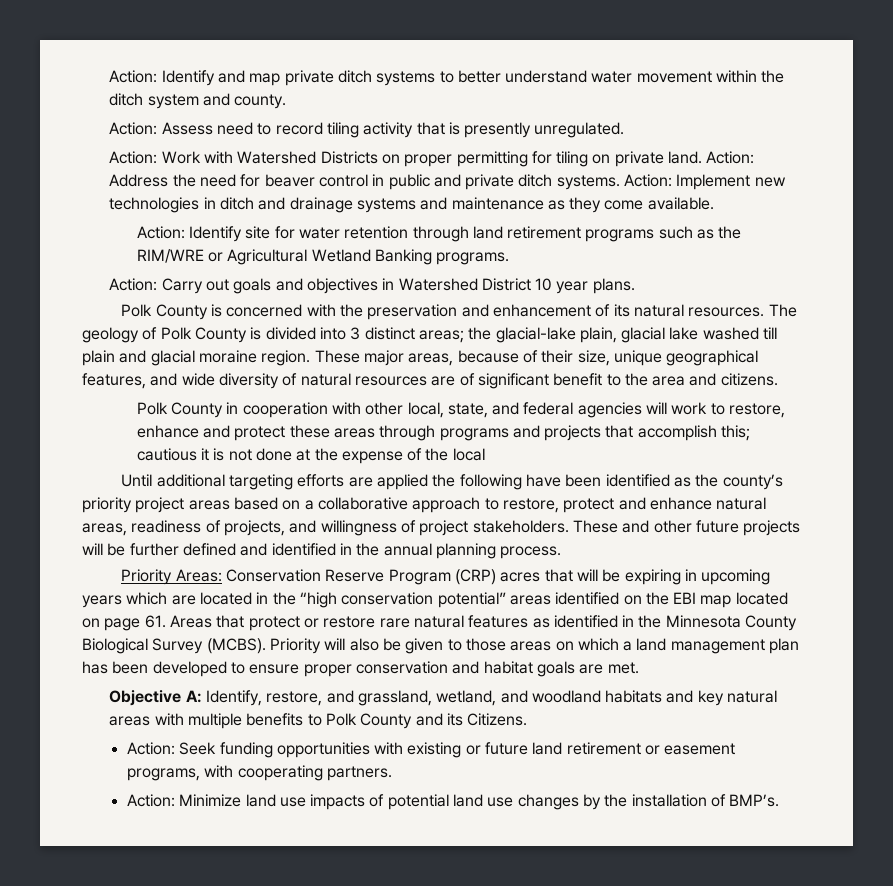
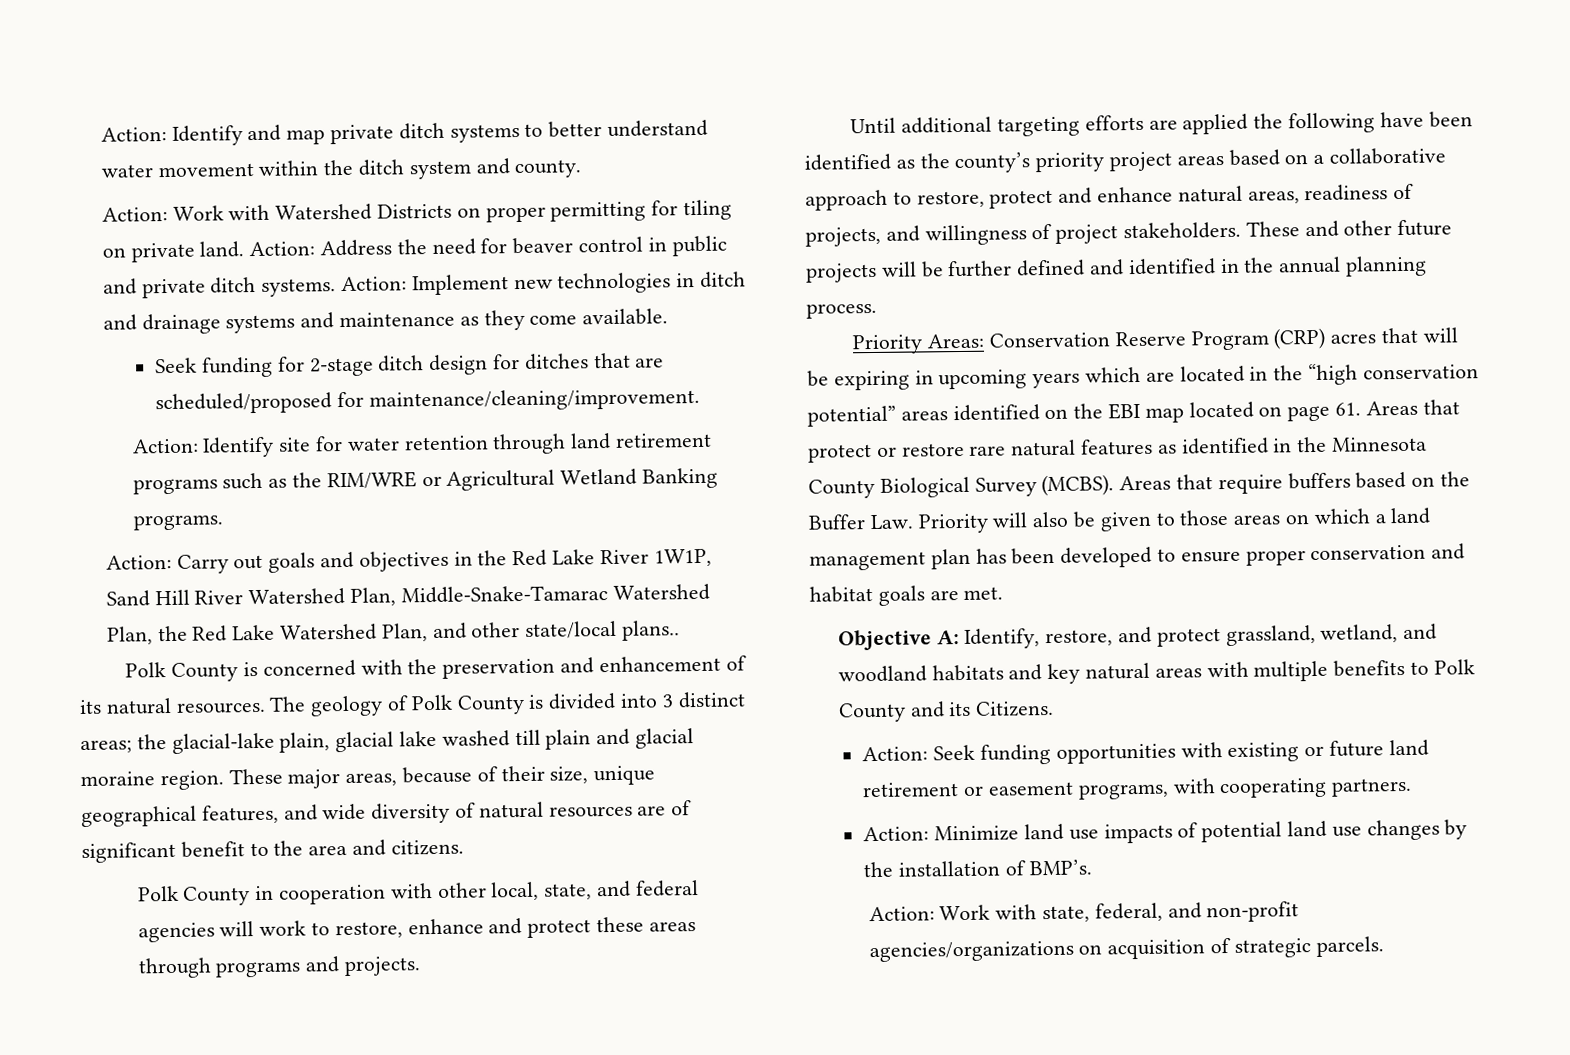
[109,122,625,138] // Action: Assess need to record tiling activity that is presently unregulated. -> (583, 169) none
(714, 203) none -> [155,352,665,378] [155,387,700,415] // Seek funding for 2-stage ditch design for ditches that are scheduled/proposed for maintenance/cleaning/improvement.
[398,278,635,294] Watershed District 10 year plans. -> [477,548,712,567] [105,583,710,607] [106,620,681,645] the Red Lake River 1W1P, Sand Hill River Watershed Plan, Middle-Snake-Tamarac Watershed Plan, the Red Lake Watershed Plan, and other state/local plans..
[544,425,751,441] [136,448,485,464] projects that accomplish this; cautious it is not done at the expense of the local -> [343,956,421,977] projects.
(266, 646) none -> [1119,471,1471,495] [808,514,914,531] Areas that require buffers based on the Buffer Law.
(354, 696) none -> [1156,628,1221,647] protect
(780, 800) none -> [868,901,1300,923] [868,936,1384,963] // Action: Work with state, federal, and non-profit agencies/organizations on acquisition of strategic parcels.

